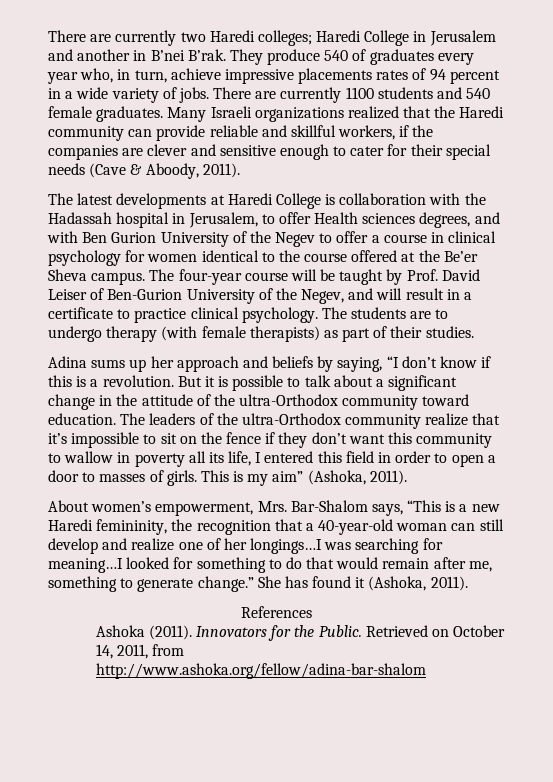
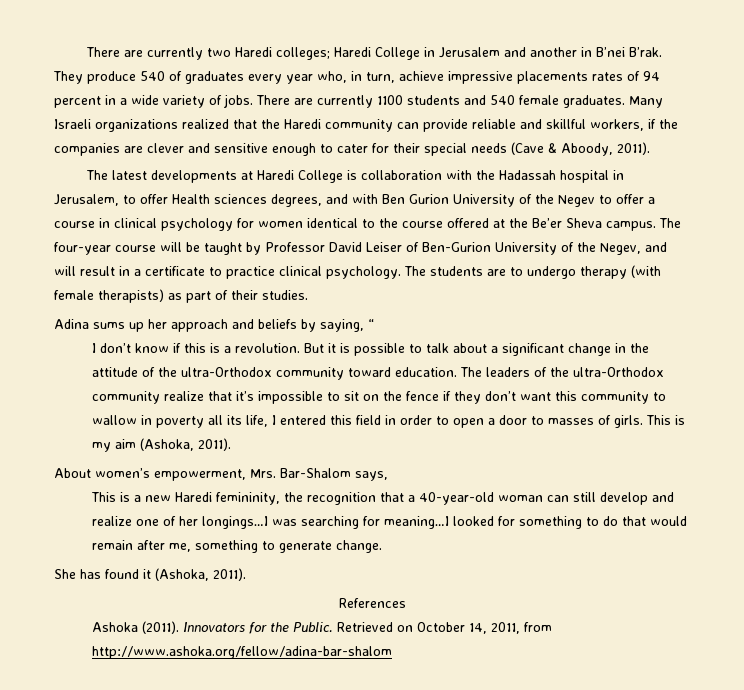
[406,269,438,281] Prof. -> [265,242,325,252] Professor
[386,356,399,368] “I -> [368,319,374,329] [92,343,97,353] “ // I
[272,471,304,482] aim” -> [115,439,137,449] aim
[407,500,442,512] “This -> [91,492,117,502] // This
[197,576,254,592] change.” -> [336,540,383,553] change. //

